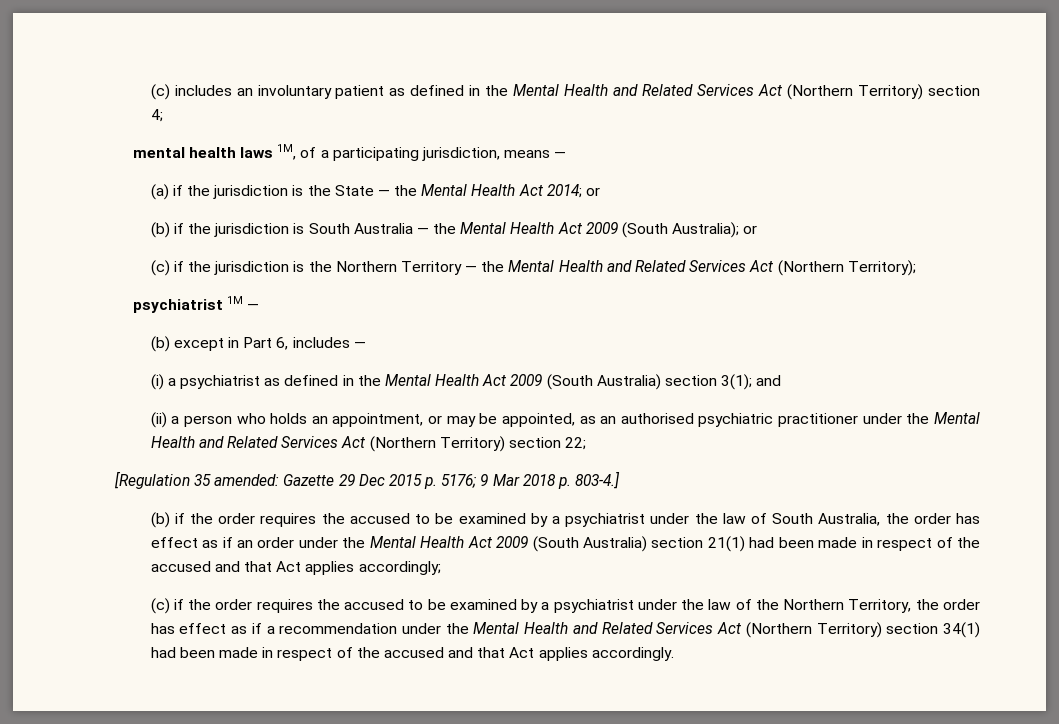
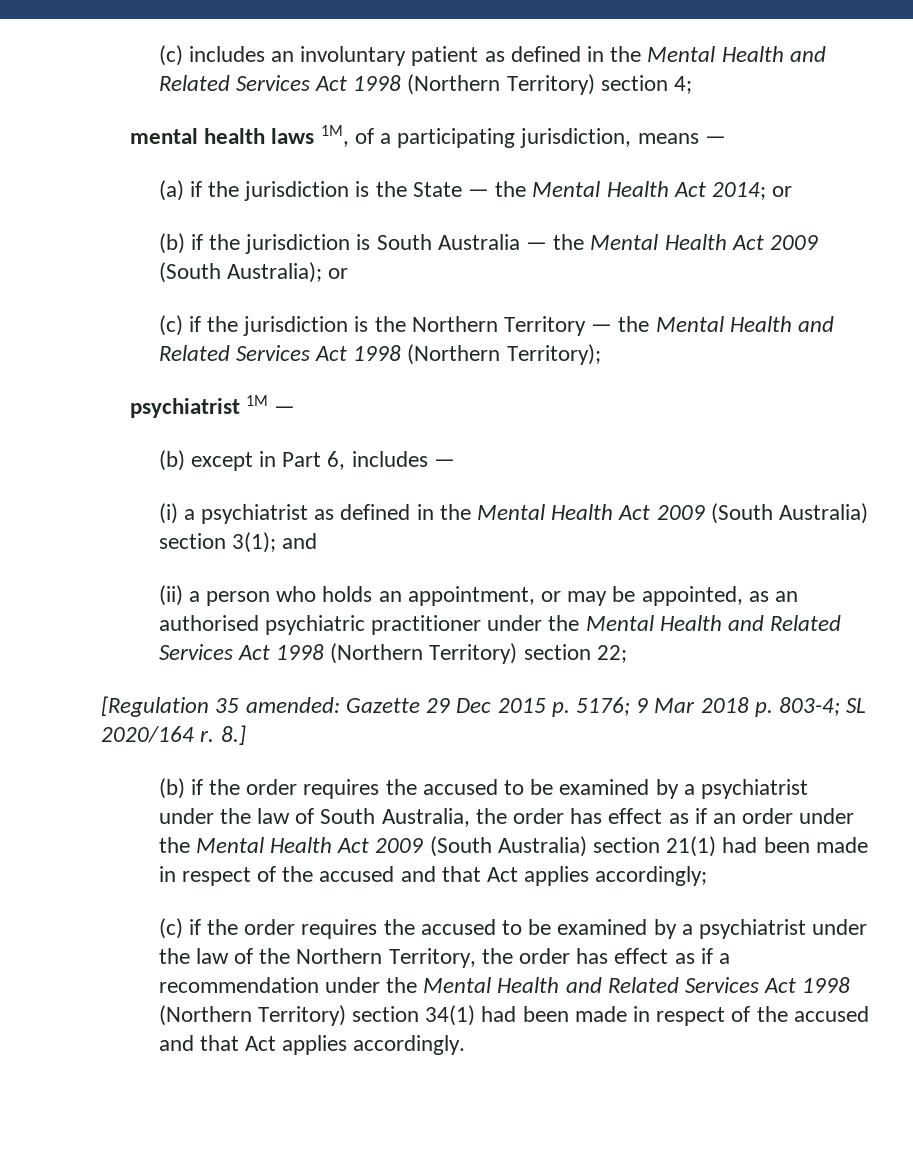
(783, 90) none -> [353,75,402,91] 1998
(774, 266) none -> [353,345,402,361] 1998
(366, 442) none -> [275,644,324,660] 1998
[575,471,621,489] 803-4.] -> [779,697,867,716] [101,725,246,745] 803-4; SL 2020/164 r. 8.]
(742, 628) none -> [802,977,851,993] 1998

